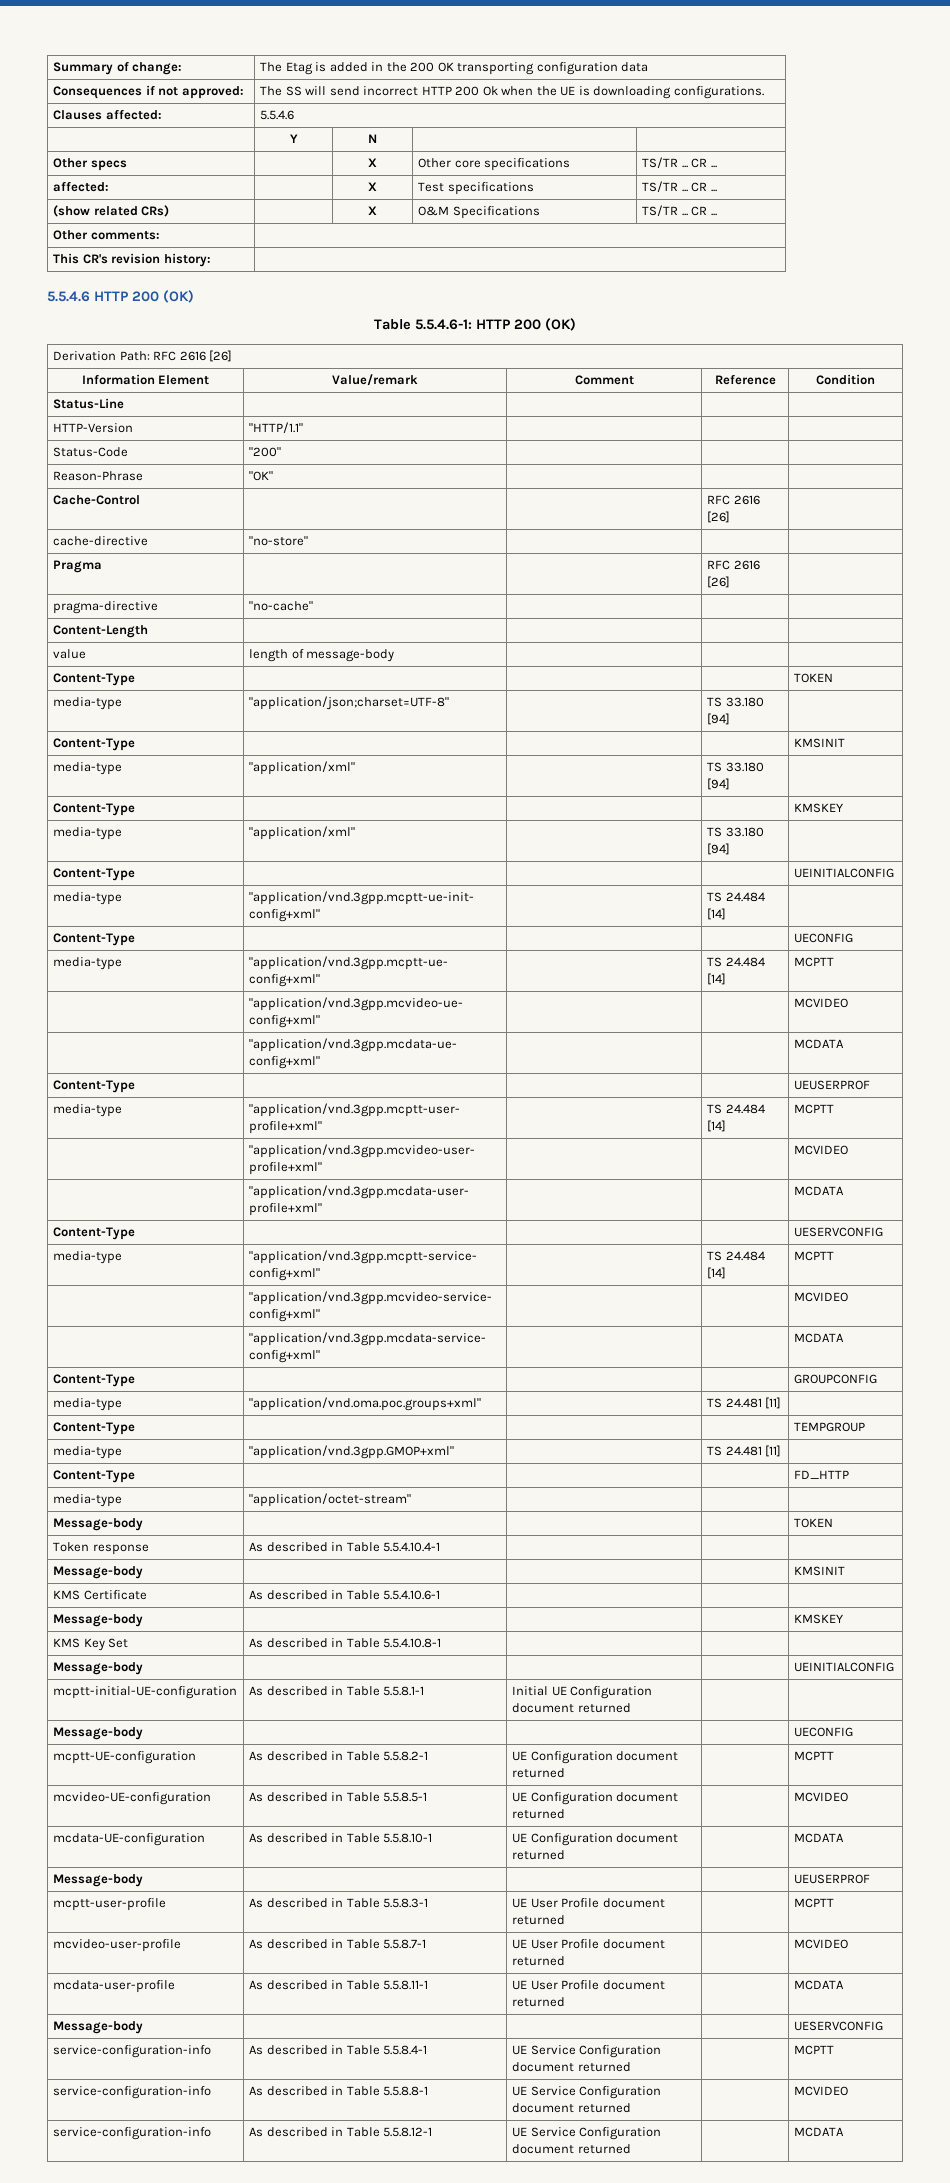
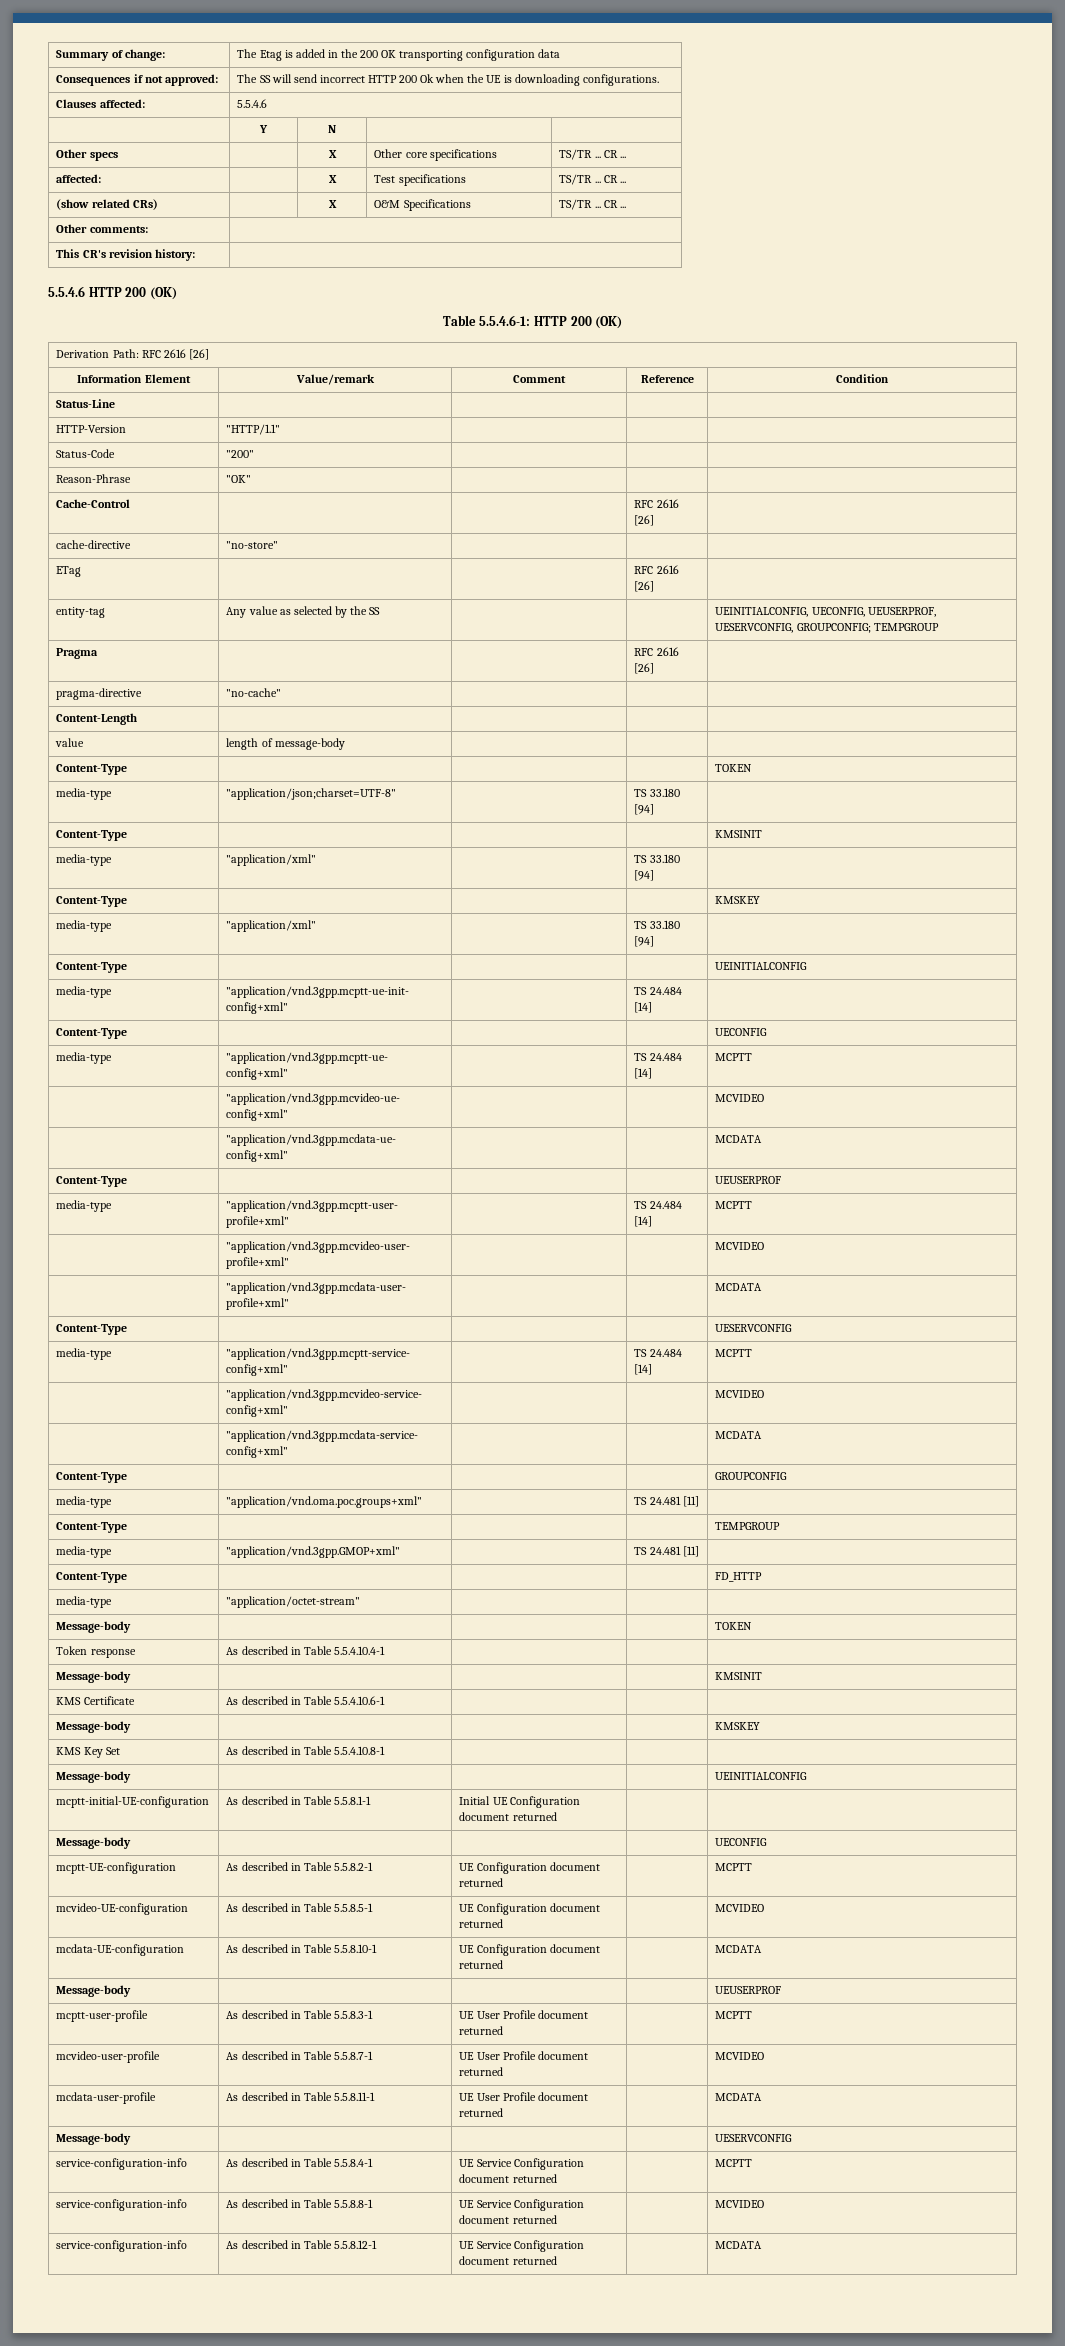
(309, 541) none -> [56,566,82,577] [634,565,679,574] [634,581,655,592] [56,607,106,618] [226,606,381,618] [715,607,936,617] [715,623,939,633] // ETag | | | RFC 2616 [26] | // entity-tag | Any value as selected by the SS | | | UEINITIALCONFIG, UECONFIG, UEUSERPROF, UESERVCONFIG, GROUPCONFIG; TEMPGROUP

